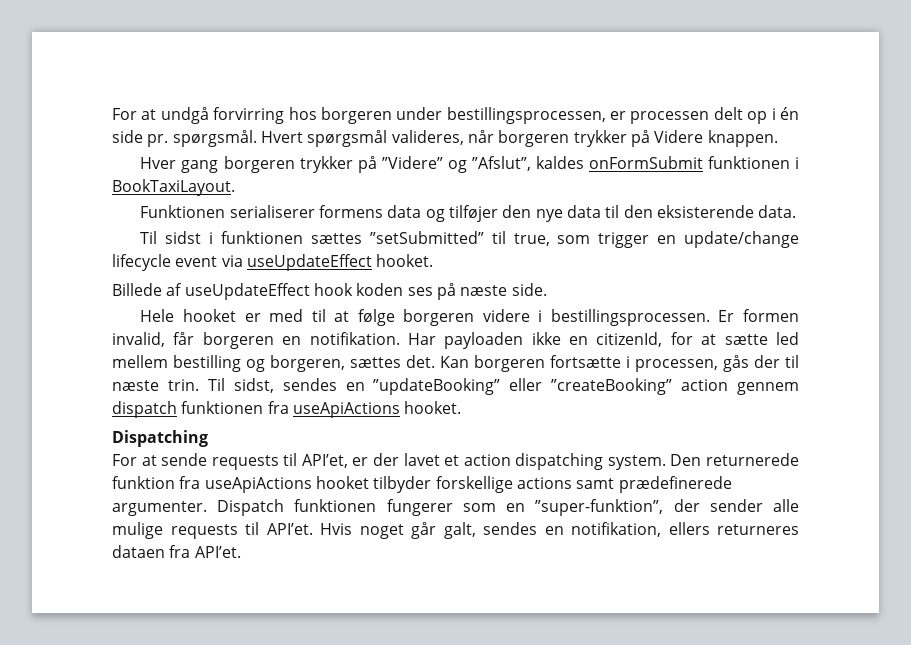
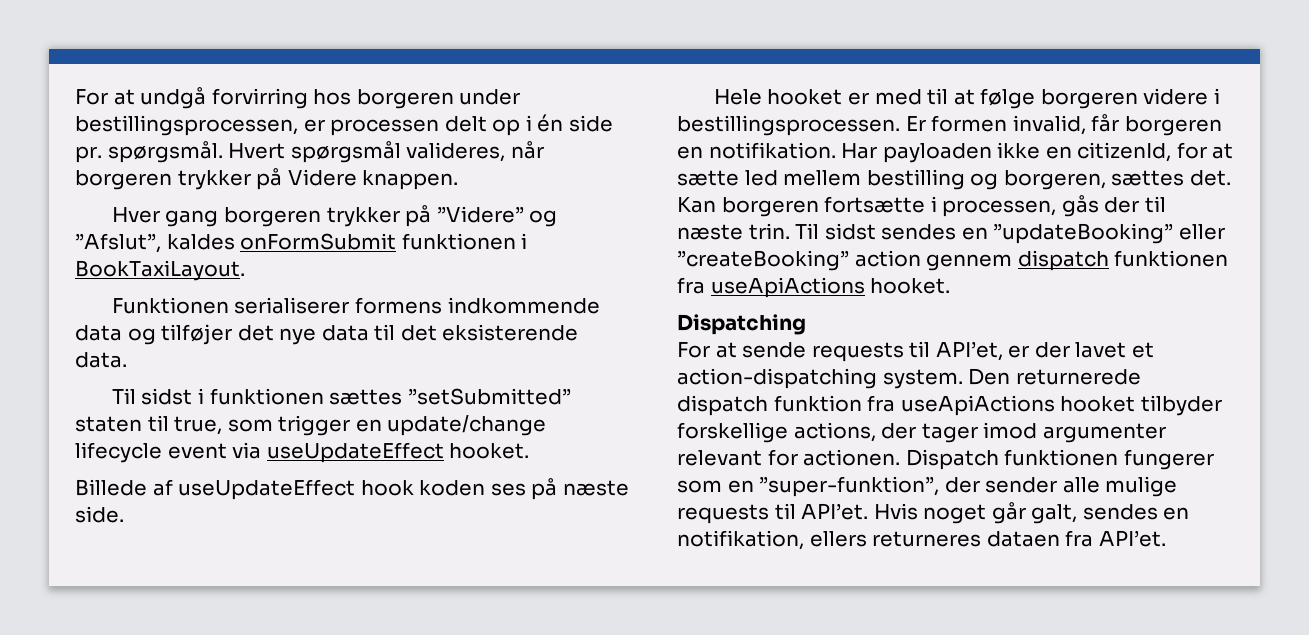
(384, 211) none -> [447,297,600,314] indkommende
[502,205,532,218] den -> [237,325,274,341] det
[623,205,653,218] den -> [400,325,437,341] det
(484, 237) none -> [75,416,142,432] staten
[233,378,274,393] sidst, -> [824,223,876,240] sidst
[463,453,604,470] action dispatching -> [677,368,877,389] action-dispatching
(799, 459) none -> [677,395,768,416] dispatch
[516,476,732,493] [112,501,207,516] actions samt prædefinerede argumenter. -> [793,422,1166,443] [677,449,901,466] actions, der tager imod argumenter relevant for actionen.

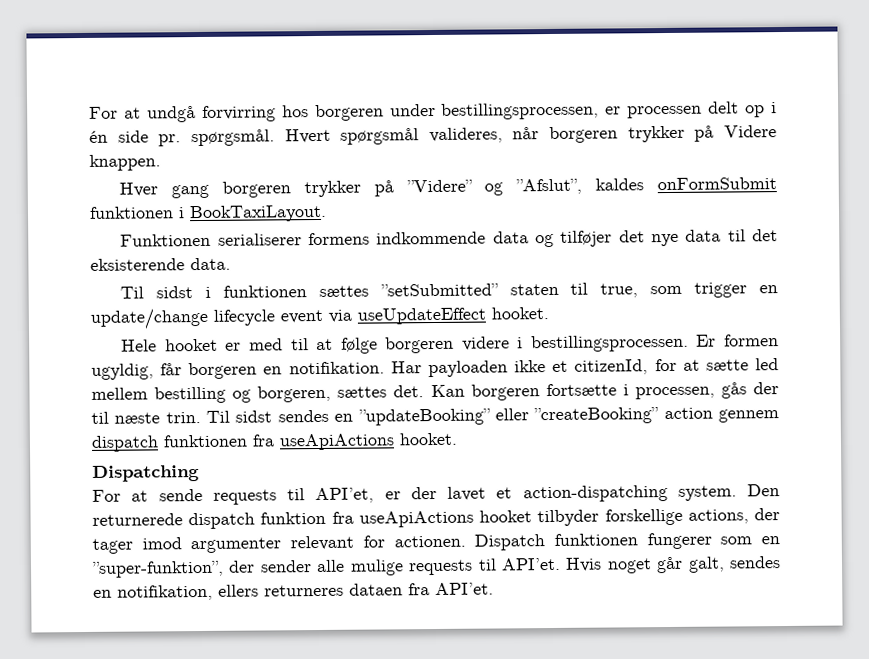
[75,478,629,500] [75,506,124,523] // Billede af useUpdateEffect hook koden ses på næste side. -> (549, 313) none
[1012,115,1086,135] invalid, -> [91,363,154,380] ugyldig,
[1045,146,1072,159] en -> [552,360,569,372] et

